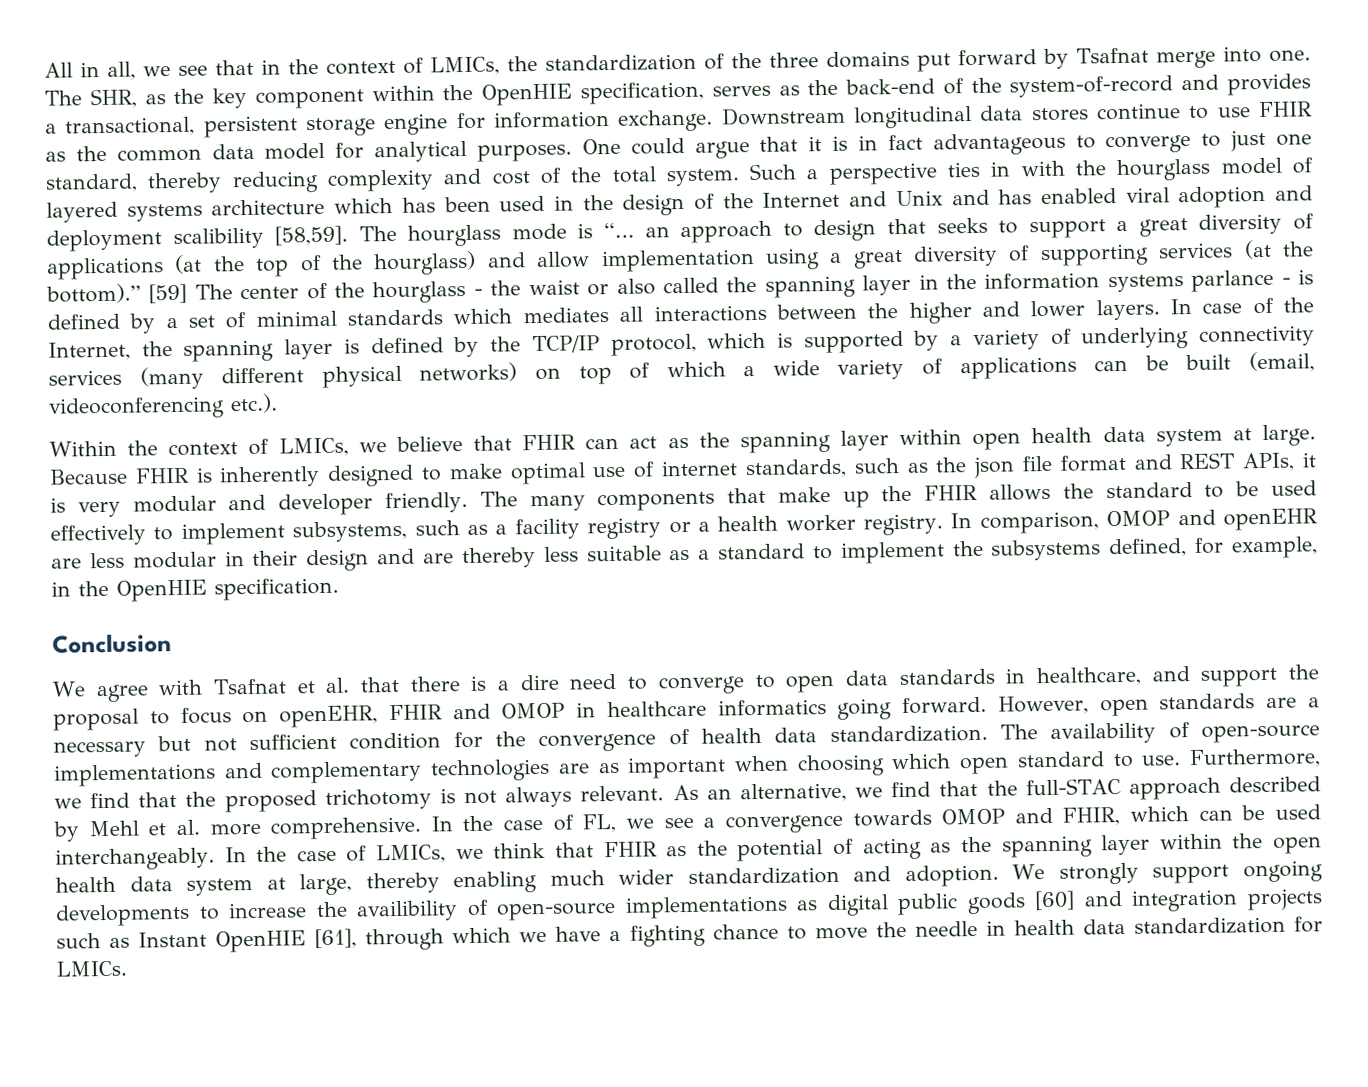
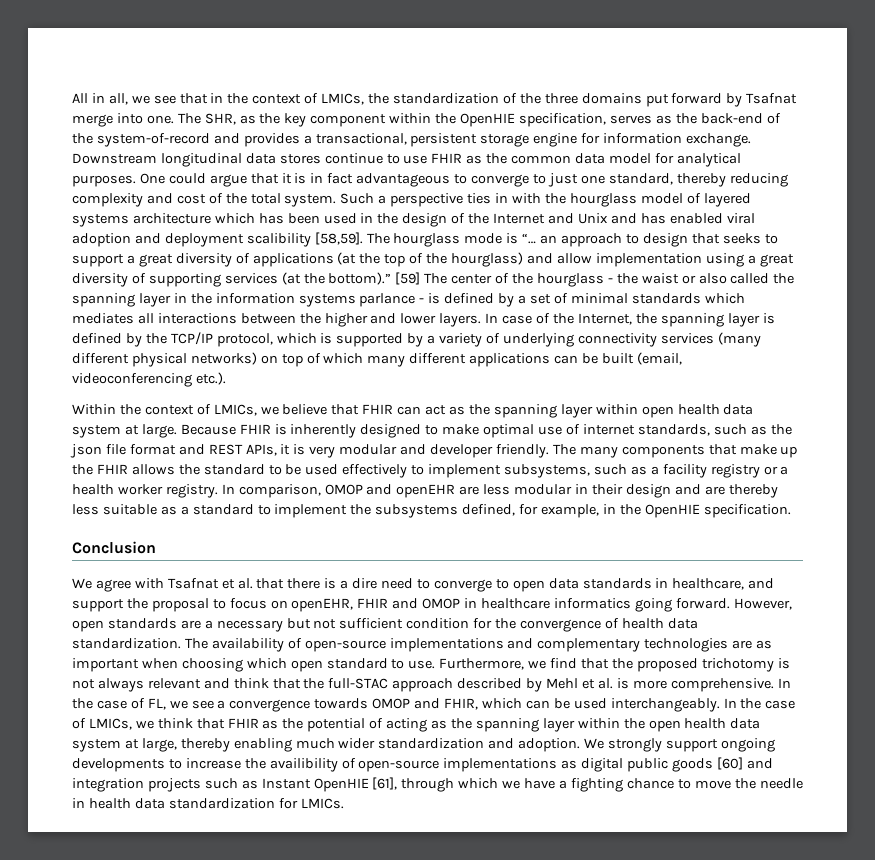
[743,358,944,380] a wide variety of -> [367,353,467,367] many different
[580,781,932,803] relevant. As an alternative, we find -> [147,678,269,689] relevant and think
(200, 827) none -> [616,678,629,689] is

